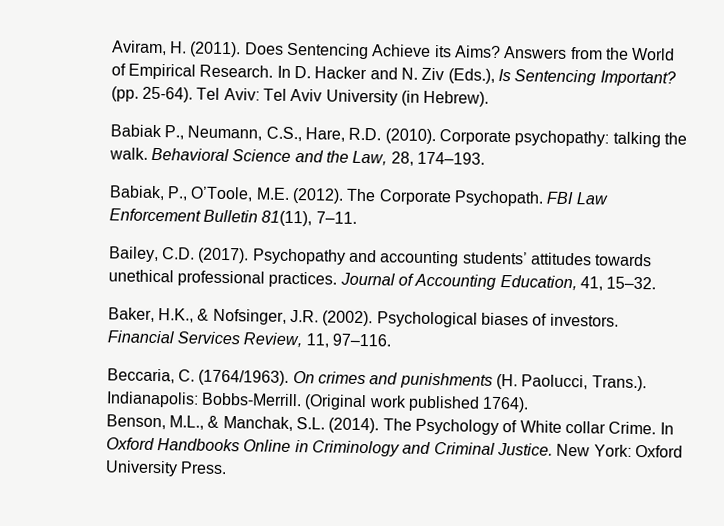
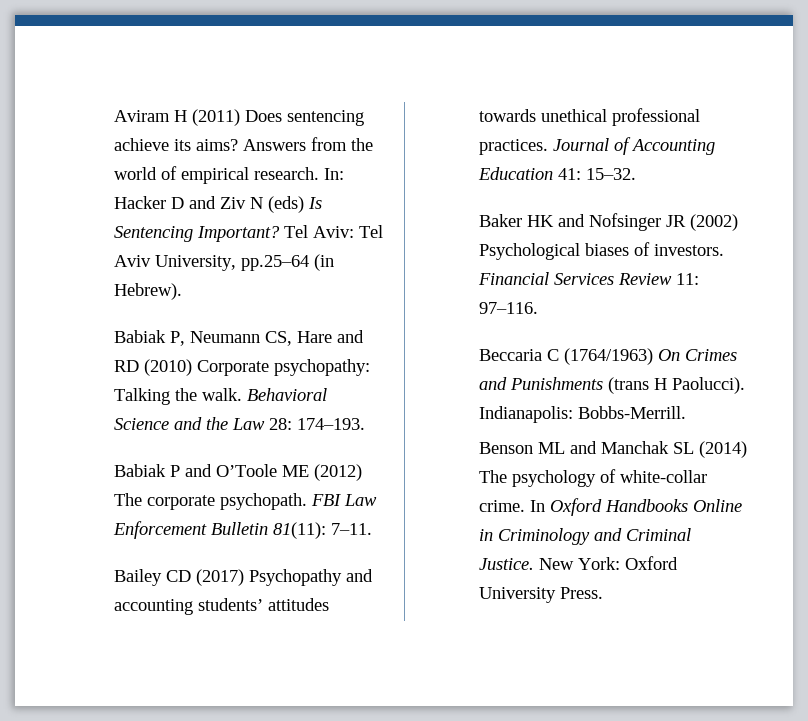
[110,40,676,61] [110,63,495,84] Aviram, H. (2011). Does Sentencing Achieve its Aims? Answers from the World of Empirical Research. In D. Hacker and N. Ziv (Eds.), -> [113,109,364,126] [113,137,373,151] [113,166,344,184] [113,196,304,213] Aviram H (2011) Does sentencing achieve its aims? Answers from the world of empirical research. In: Hacker D and Ziv N (eds)
[110,86,194,103] (pp. 25-64). -> (280, 234) none
[325,89,398,106] University -> [154,255,309,271] University, pp.25–64
[164,125,436,145] P., Neumann, C.S., Hare, R.D. (2010). -> [169,330,364,346] [113,359,192,376] P, Neumann CS, Hare and RD (2010)
[612,131,661,148] talking -> [113,388,170,405] Talking
[352,150,414,166] Law, 28, -> [231,418,292,430] Law 28:
[108,185,544,207] Babiak, P., O’Toole, M.E. (2012). The Corporate Psychopath. -> [113,464,362,481] [113,493,307,510] Babiak P and O’Toole ME (2012) The corporate psychopath.
[261,210,313,227] 81(11), -> [272,522,326,539] 81(11):
[107,246,250,264] Bailey, C.D. (2017). -> [113,569,244,586] Bailey CD (2017)
[499,274,603,291] Education, 41, -> [477,167,581,180] Education 41:
[107,307,374,327] Baker, H.K., & Nofsinger, J.R. (2002). -> [478,213,738,231] Baker HK and Nofsinger JR (2002)
[243,332,329,348] Review, 11, -> [617,273,699,285] Review 11:
[106,368,647,392] [105,391,530,413] [105,414,657,435] Beccaria, C. (1764/1963). On crimes and punishments (H. Paolucci, Trans.). Indianapolis: Bobbs-Merrill. (Original work published 1764). // Benson, M.L., & Manchak, S.L. (2014). The Psychology of White collar Crime. -> [478,348,737,365] [478,377,745,394] [478,406,686,423] [478,441,747,458] [478,469,707,487] [478,500,525,512] Beccaria C (1764/1963) On Crimes and Punishments (trans H Paolucci). Indianapolis: Bobbs-Merrill. // Benson ML and Manchak SL (2014) The psychology of white-collar crime.

